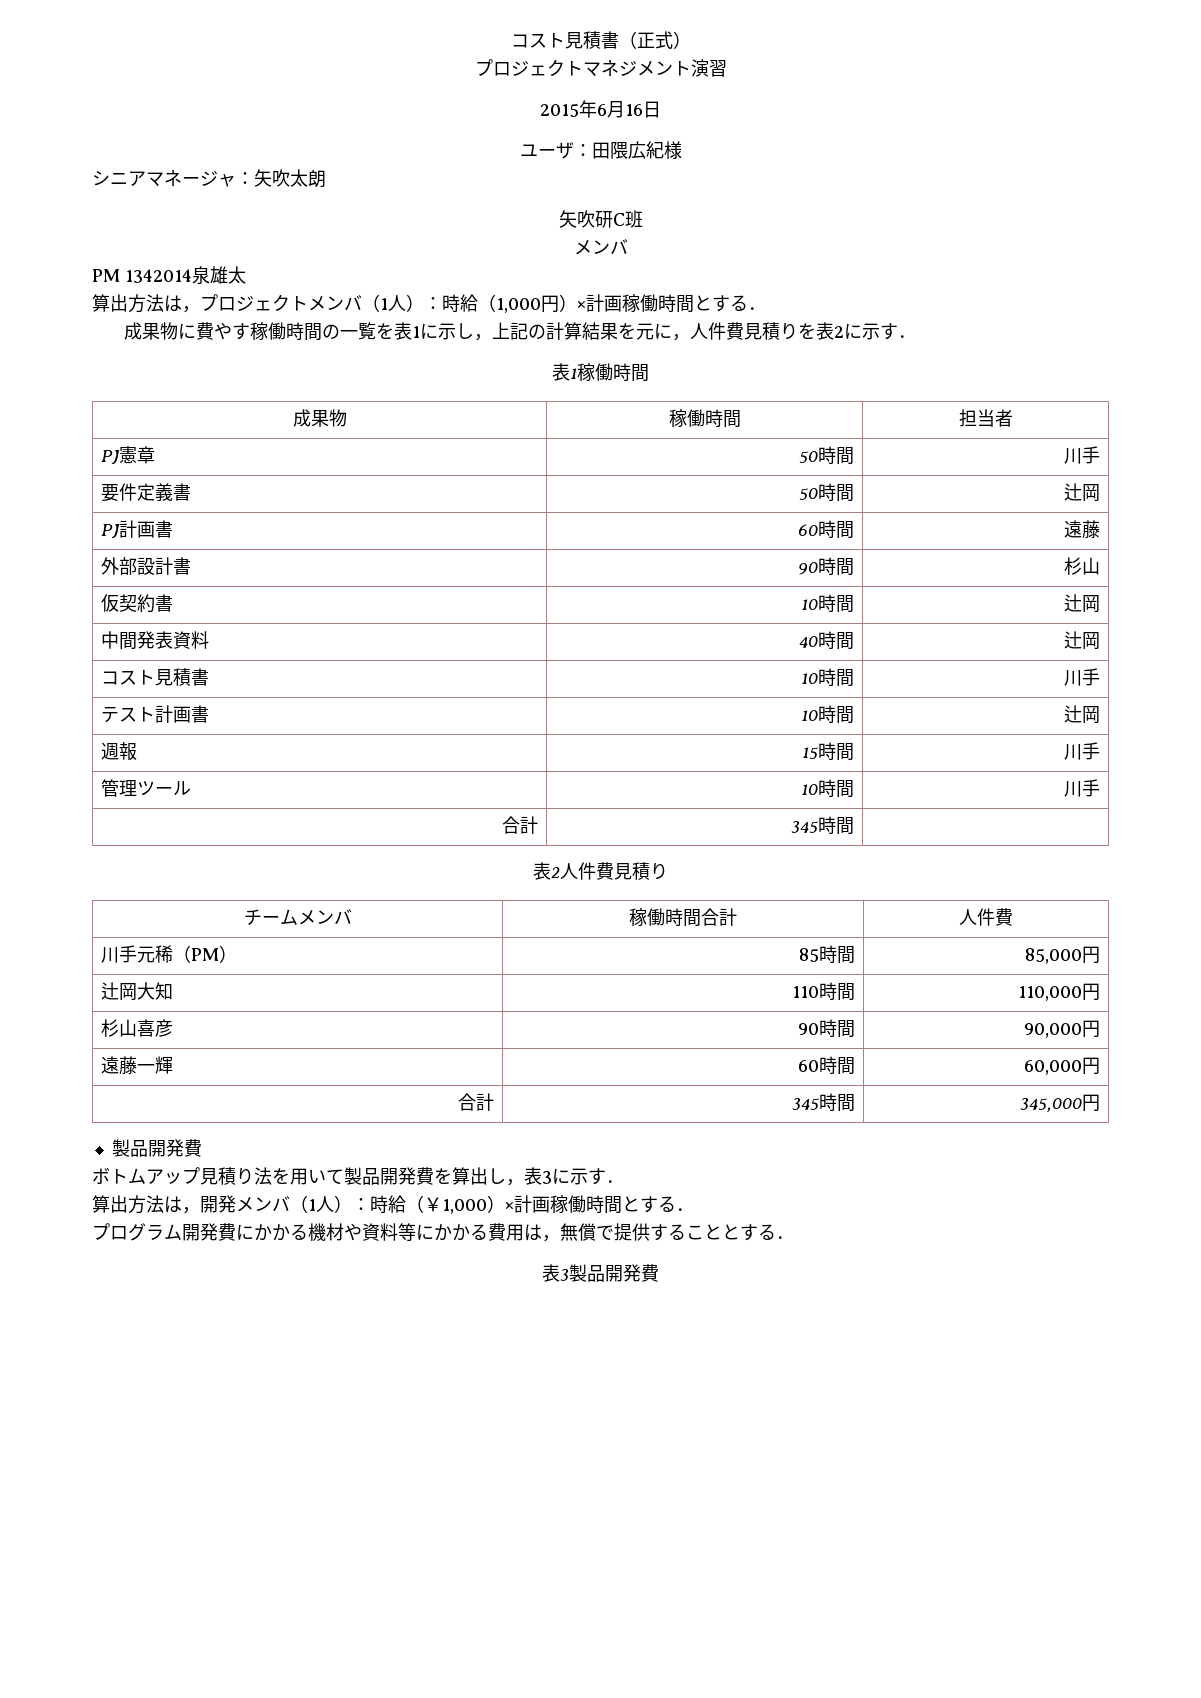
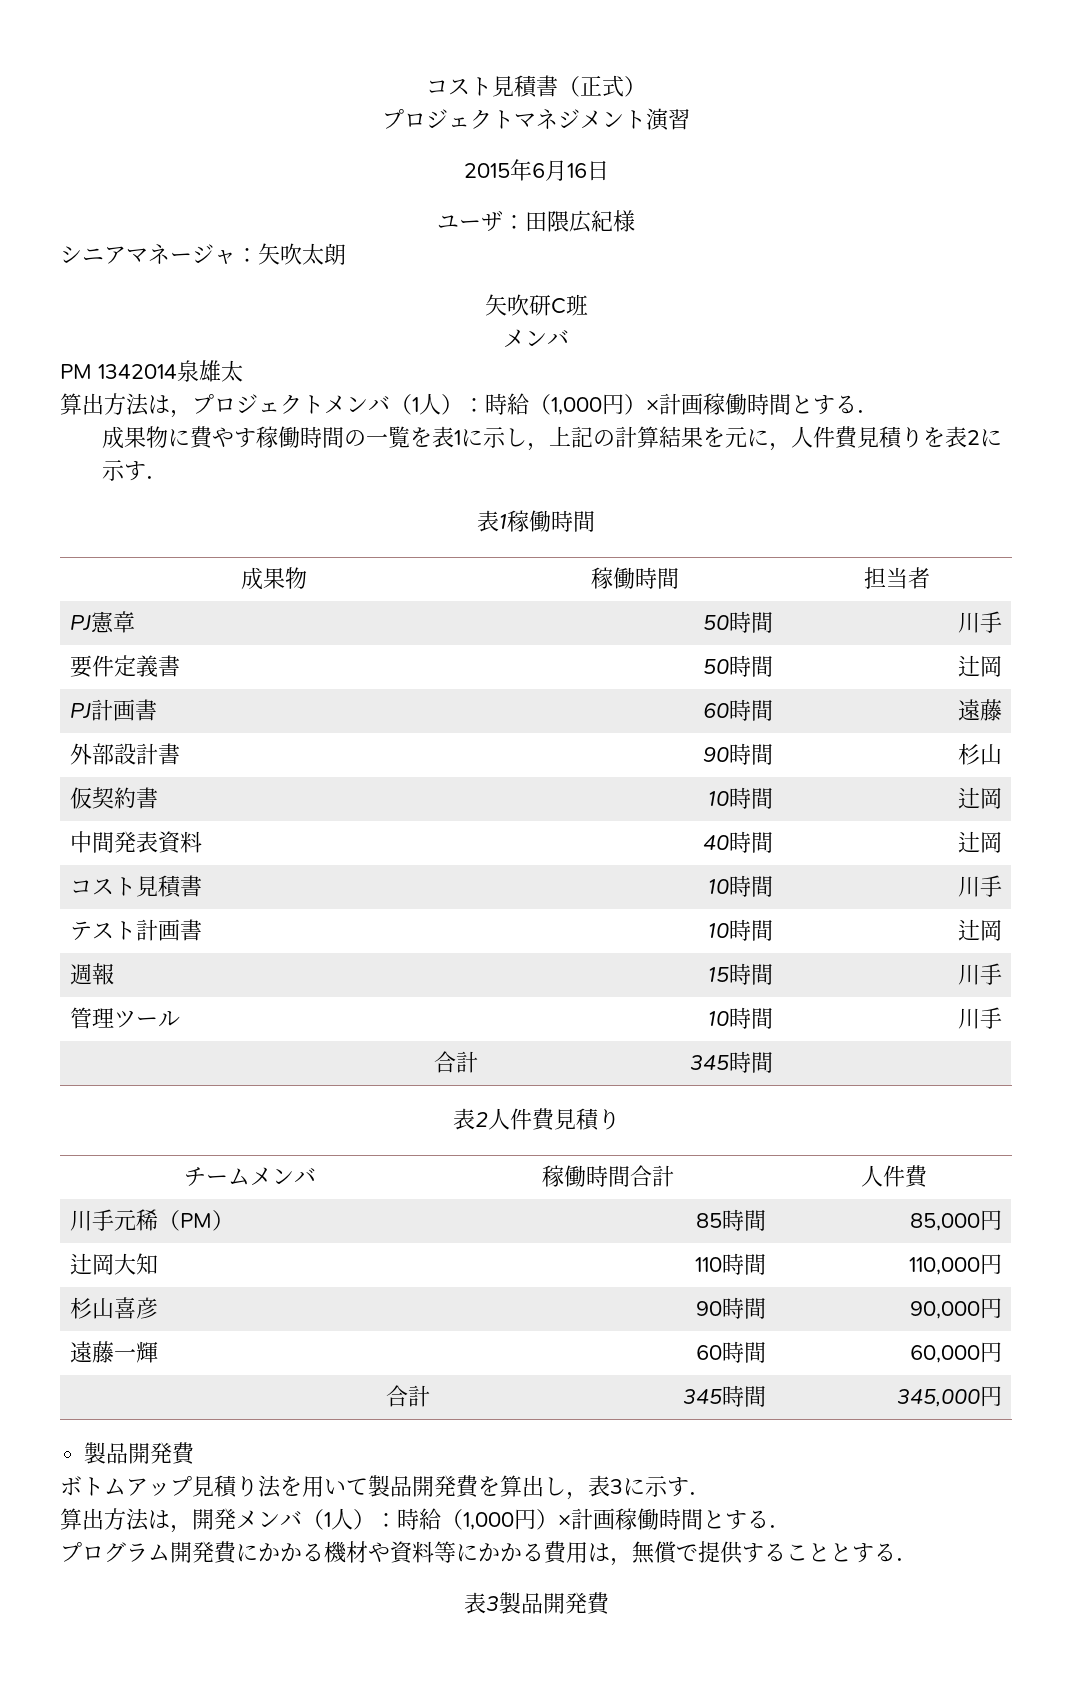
[424,1197,487,1214] ￥1,000 -> [463,1509,536,1530] 1,000円

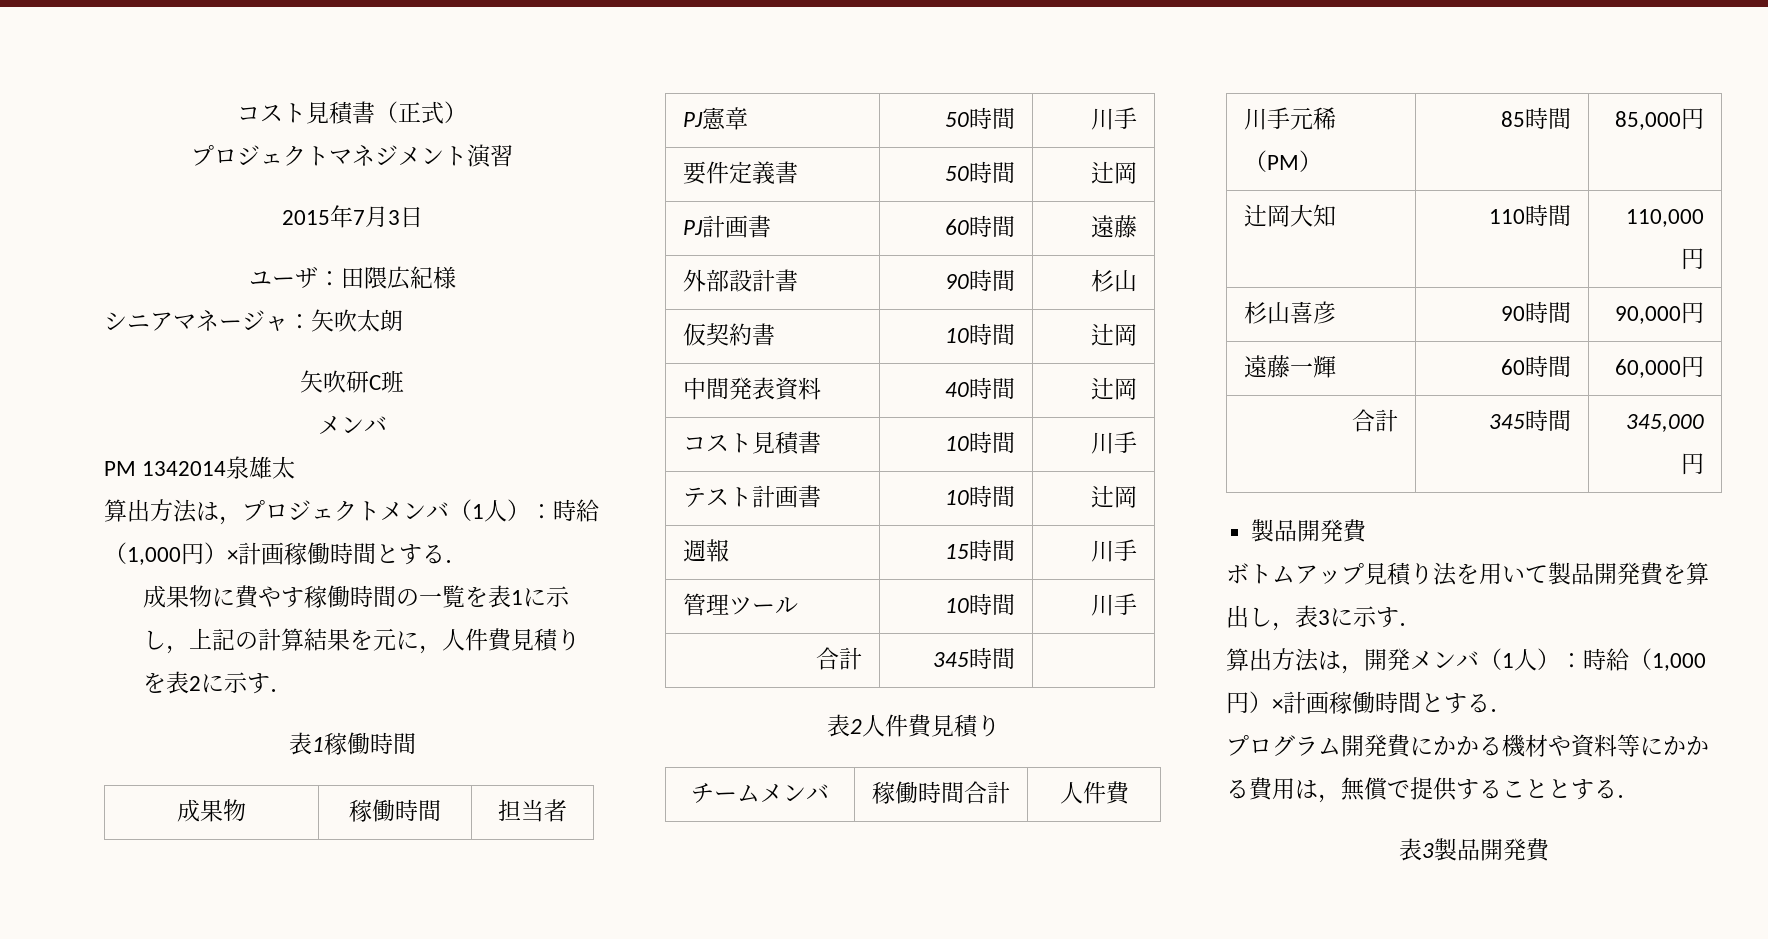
[531,160,587,181] 6月16 -> [352,206,400,227] 7月3

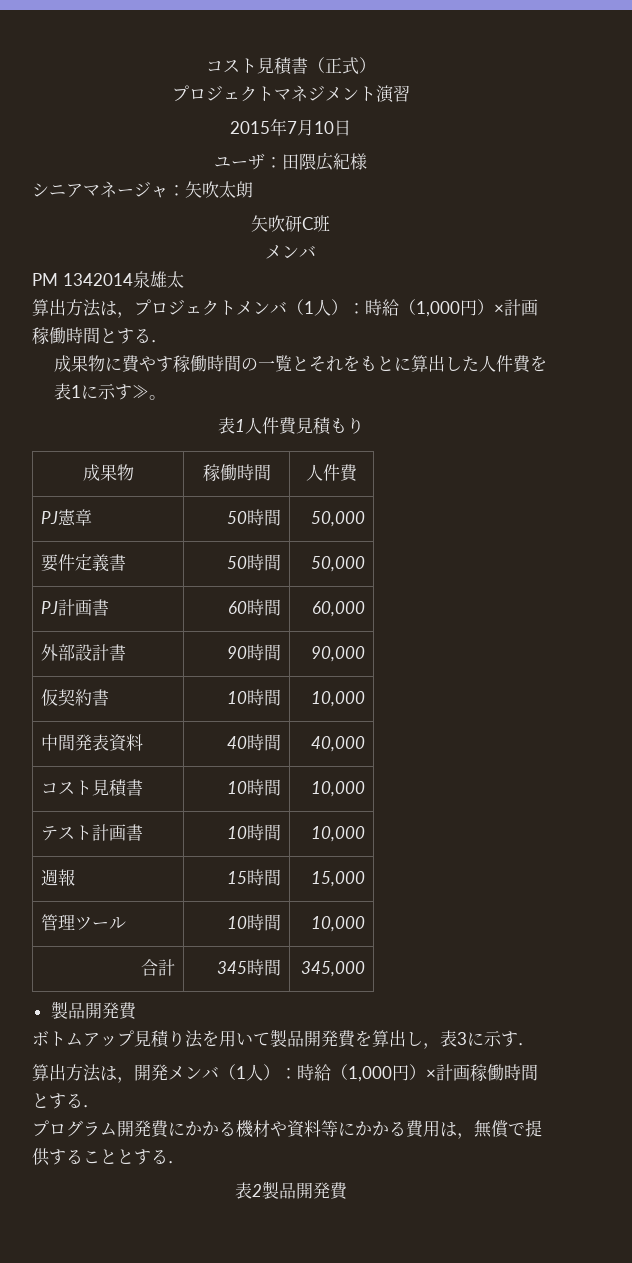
[387,210,400,225] 3 -> [314,121,334,134] 10
[464,585,570,608] [142,628,580,654] [142,671,293,694] [288,732,416,755] を表1に示し，上記の計算結果を元に，人件費見積りを表2に示す． // 表1稼働時間 -> [291,355,547,373] [53,383,166,400] [217,417,364,435] とそれをもとに算出した人件費を表1に示す≫。 // 表1人件費見積もり
[498,799,567,822] 担当者 -> [306,464,358,482] 人件費
[1091,107,1138,130] 川手 -> [310,511,365,527] 50,000
[1091,161,1138,184] 辻岡 -> [310,556,365,572] 50,000
[1091,215,1138,238] 遠藤 -> [311,601,365,617] 60,000
[1091,269,1138,292] 杉山 -> [310,646,365,662] 90,000
[1091,323,1138,346] 辻岡 -> [310,691,365,707] 10,000
[1091,377,1138,400] 辻岡 -> [310,736,365,752] 40,000
[1091,431,1138,454] 川手 -> [310,781,365,797] 10,000
[1091,485,1138,508] 辻岡 -> [310,826,365,842] 10,000
[1091,539,1138,562] 川手 -> [310,871,365,887] 15,000
[1091,593,1138,616] [816,647,863,670] [933,647,1016,669] [826,714,1000,738] [691,783,829,803] [872,781,1010,804] [1059,781,1130,805] [1243,107,1336,130] [1243,150,1322,172] [1501,107,1572,129] [1615,108,1705,130] [1243,204,1336,227] [1489,204,1572,226] [1626,209,1705,227] [1681,248,1705,270] [1243,301,1336,324] [1501,301,1572,323] [1615,302,1705,324] [1243,355,1336,378] [1501,355,1572,377] [1615,356,1705,378] 川手 // 合計 | 345時間 | // 表2人件費見積り // チームメンバ | 稼働時間合計 | 人件費 // 川手元稀（PM） | 85時間 | 85,000円 // 辻岡大知 | 110時間 | 110,000円 // 杉山喜彦 | 90時間 | 90,000円 // 遠藤一輝 | 60時間 | 60,000円 -> [310,916,365,932] 10,000
[1681,453,1705,475] 円 -> (365, 969) none
[1422,843,1434,858] 3 -> [251,1184,262,1197] 2

